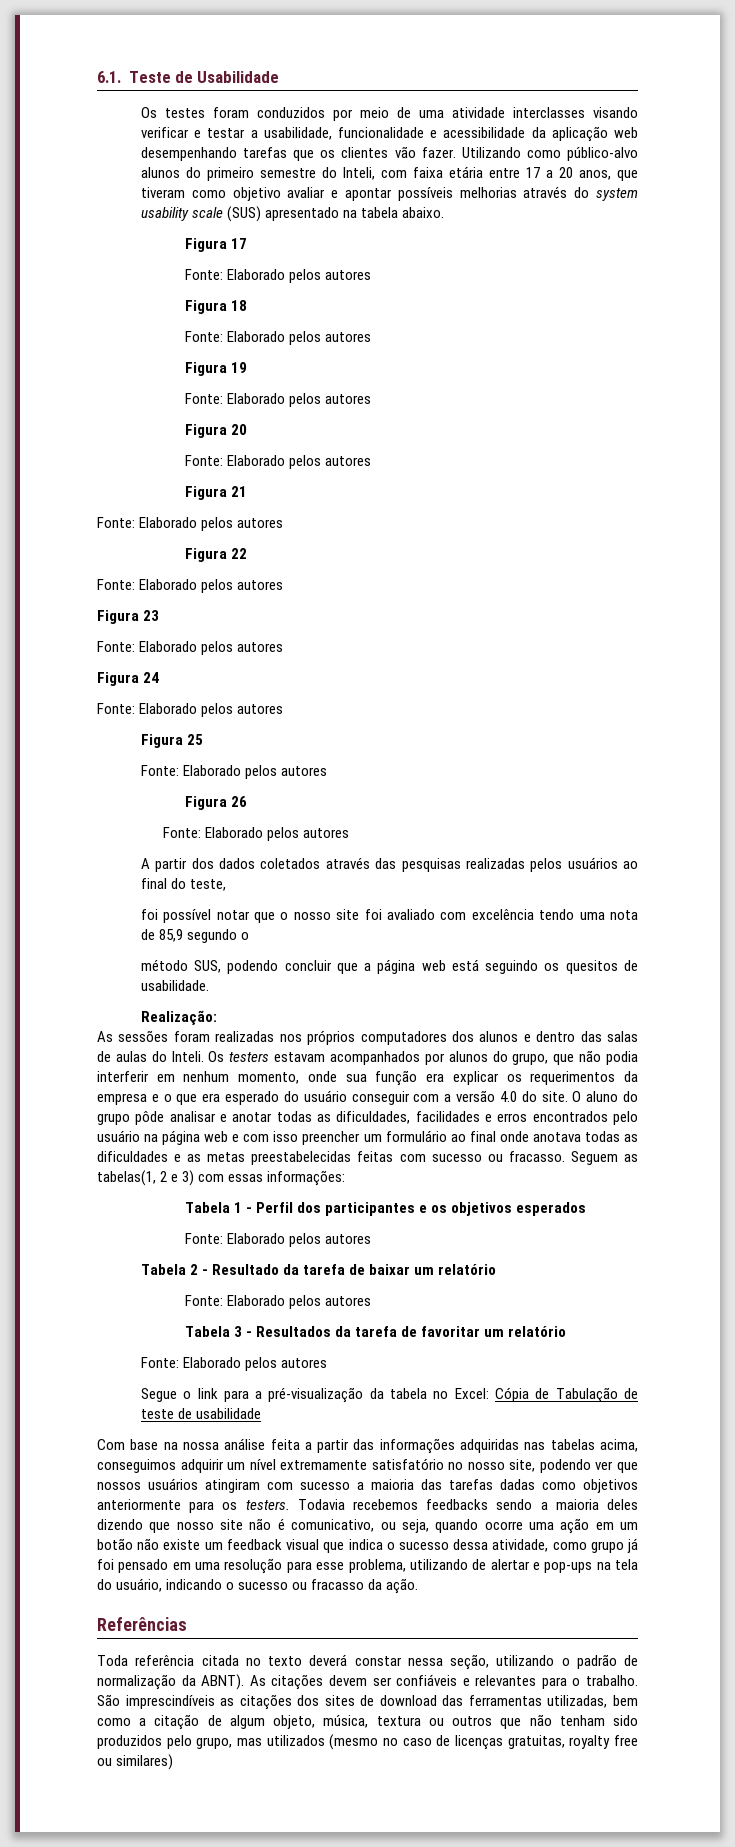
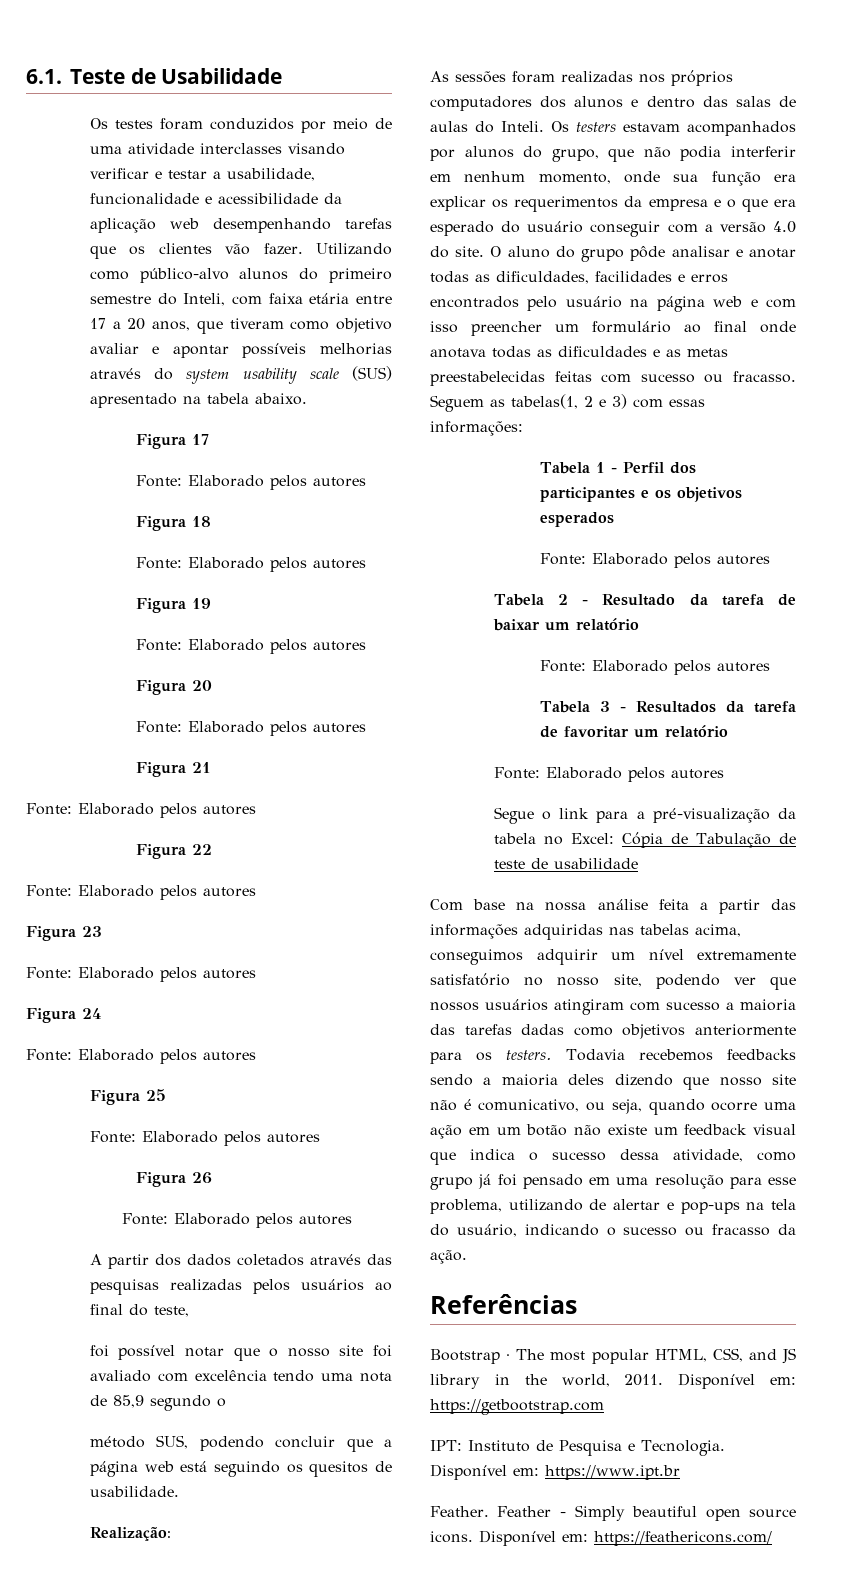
[97,1654,638,1670] [97,1674,638,1690] [97,1694,639,1710] [97,1714,638,1730] [97,1734,639,1750] [97,1754,174,1770] Toda referência citada no texto deverá constar nessa seção, utilizando o padrão de normalização da ABNT). As citações devem ser confiáveis e relevantes para o trabalho. São imprescindíveis as citações dos sites de download das ferramentas utilizadas, bem como a citação de algum objeto, música, textura ou outros que não tenham sido produzidos pelo grupo, mas utilizados (mesmo no caso de licenças gratuitas, royalty free ou similares) -> [430,1348,796,1364] [430,1373,796,1389] [430,1399,604,1415] [430,1440,725,1456] [430,1464,680,1480] [430,1505,796,1521] [430,1530,772,1546] Bootstrap · The most popular HTML, CSS, and JS library in the world, 2011. Disponível em: https://getbootstrap.com // IPT: Instituto de Pesquisa e Tecnologia. Disponível em: https://www.ipt.br // Feather. Feather - Simply beautiful open source icons. Disponível em: https://feathericons.com/

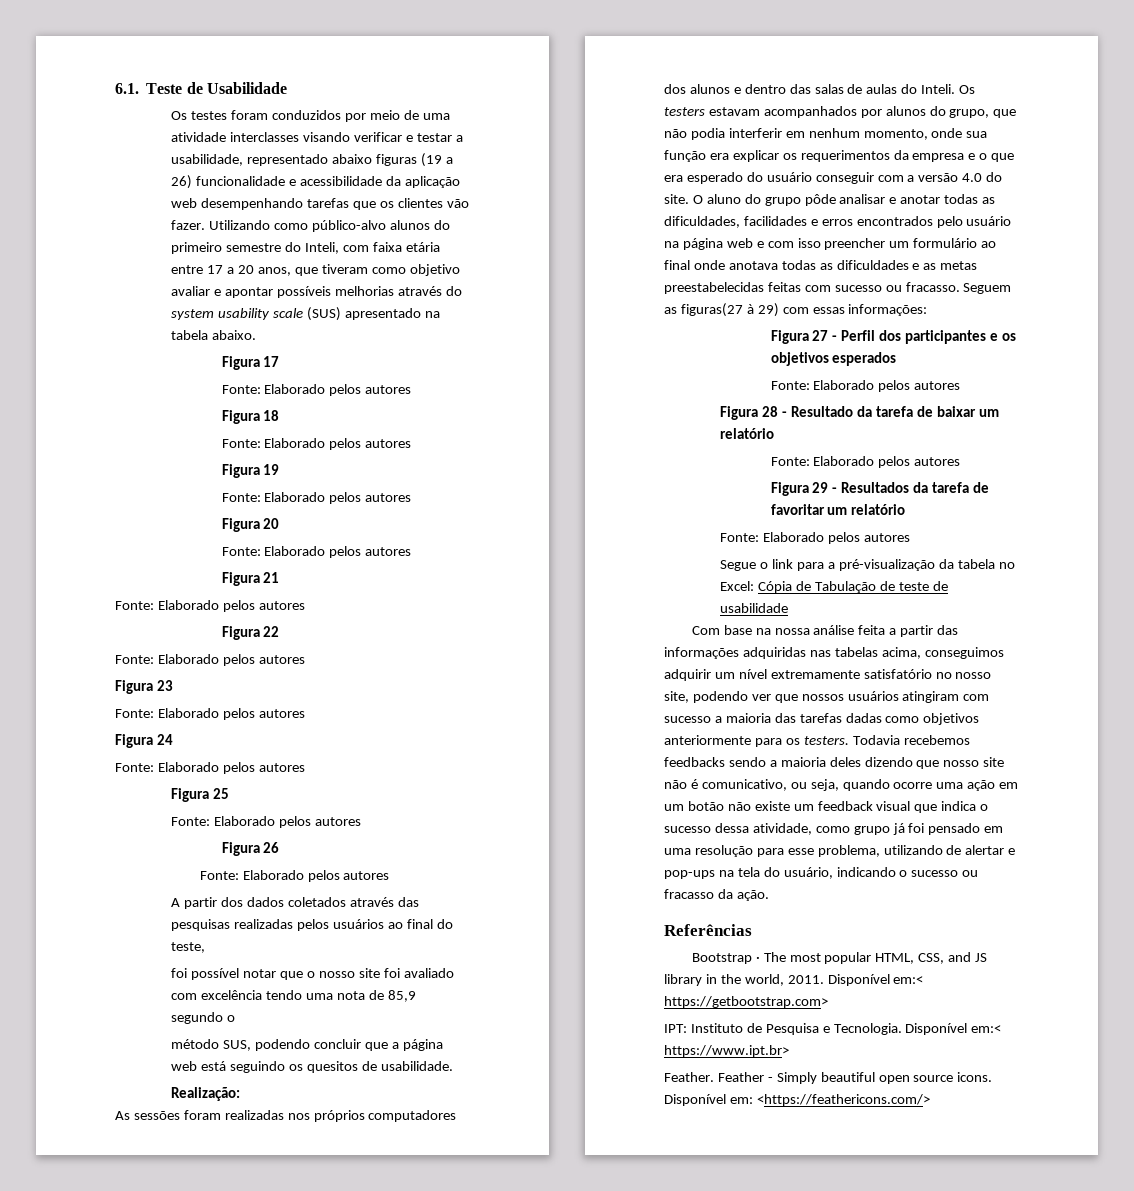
(315, 174) none -> [247,153,454,167] [171,175,193,189] representado abaixo figuras (19 a 26)
[511,394,627,409] tabelas(1, 2 e 3) -> [680,303,779,317] figuras(27 à 29)
[539,462,605,474] Tabela 1 -> [770,330,829,344] Figura 27
[493,594,569,606] Tabela 2 -> [720,406,779,420] Figura 28
[539,701,610,713] Tabela 3 -> [770,482,829,496] Figura 29
[770,1377,796,1385] [430,1399,604,1415] em: https://getbootstrap.com -> [893,976,924,984] [664,996,828,1008] em:< https://getbootstrap.com>
[513,1465,680,1480] em: https://www.ipt.br -> [971,1025,1002,1033] [664,1045,789,1057] em:< https://www.ipt.br>
[594,1531,772,1546] https://feathericons.com/ -> [756,1094,930,1106] <https://feathericons.com/>

